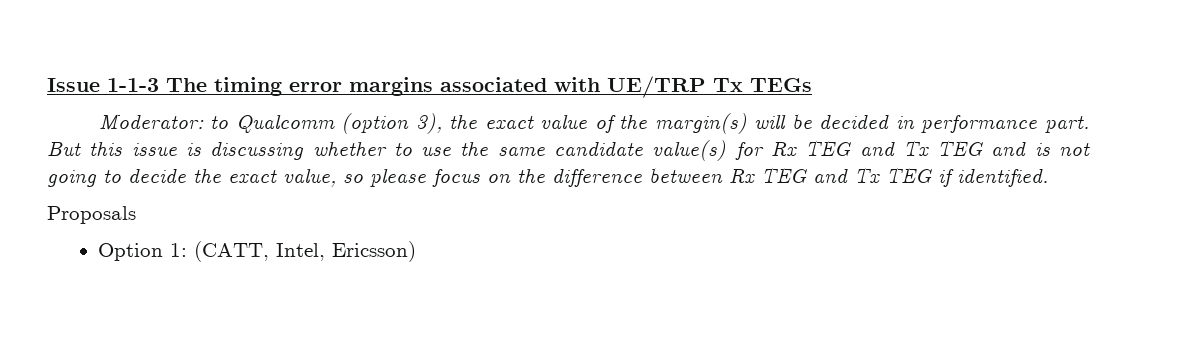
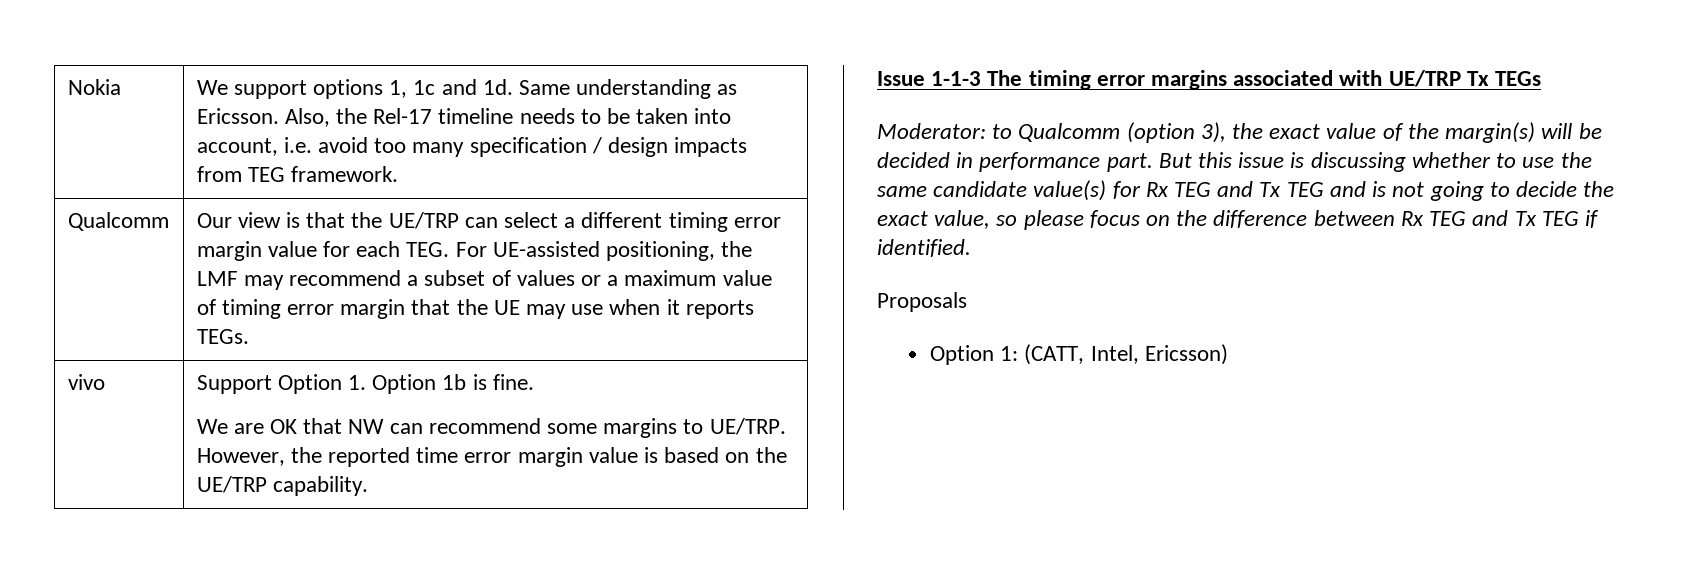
(47, 85) none -> [67,79,121,95] [196,79,738,99] [196,108,732,127] [196,137,748,157] [196,166,398,182] [67,212,169,231] [196,212,781,232] [196,241,753,261] [196,270,772,290] [196,299,754,319] [196,329,249,344] [67,374,105,390] [196,374,534,394] [196,418,786,438] [196,447,787,467] [196,476,368,496] Nokia | We support options 1, 1c and 1d. Same understanding as Ericsson. Also, the Rel-17 timeline needs to be taken into account, i.e. avoid too many specification / design impacts from TEG framework. // Qualcomm | Our view is that the UE/TRP can select a different timing error margin value for each TEG. For UE-assisted positioning, the LMF may recommend a subset of values or a maximum value of timing error margin that the UE may use when it reports TEGs. // vivo | Support Option 1. Option 1b is fine. // We are OK that NW can recommend some margins to UE/TRP. However, the reported time error margin value is based on the UE/TRP capability. //

